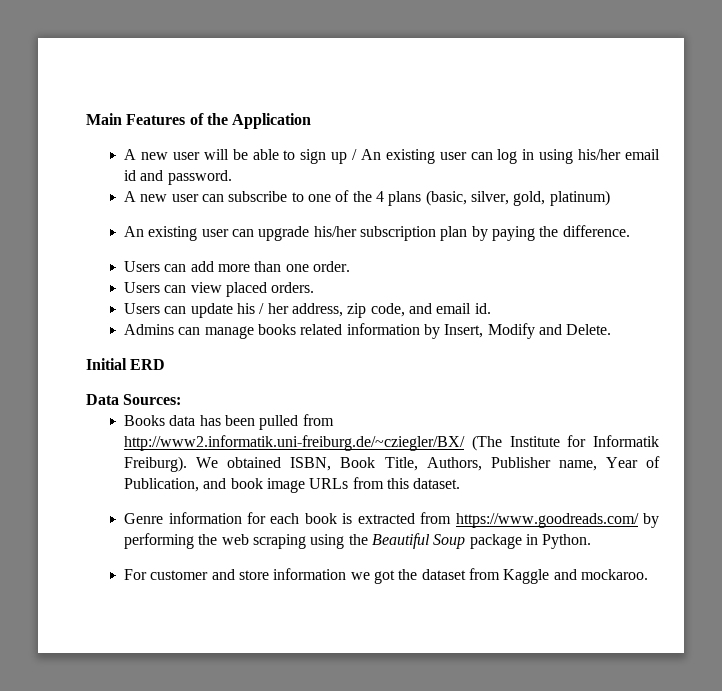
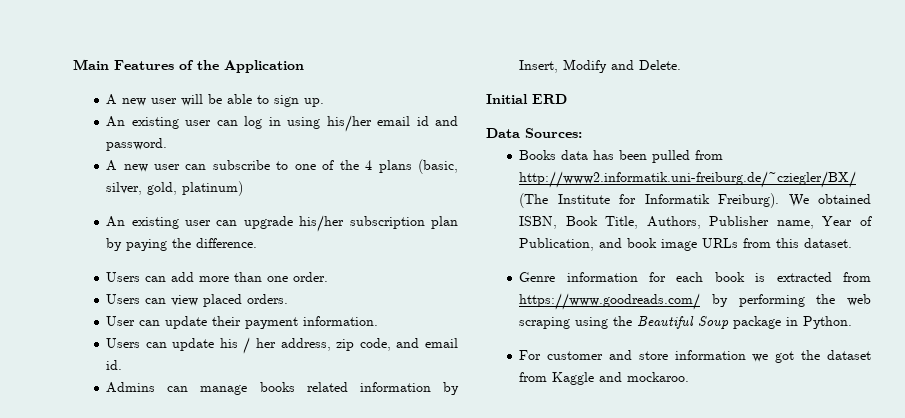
[331,149,358,164] up / -> [304,98,325,107] up. //
(315, 287) none -> [106,316,379,329] // User can update their payment information.

